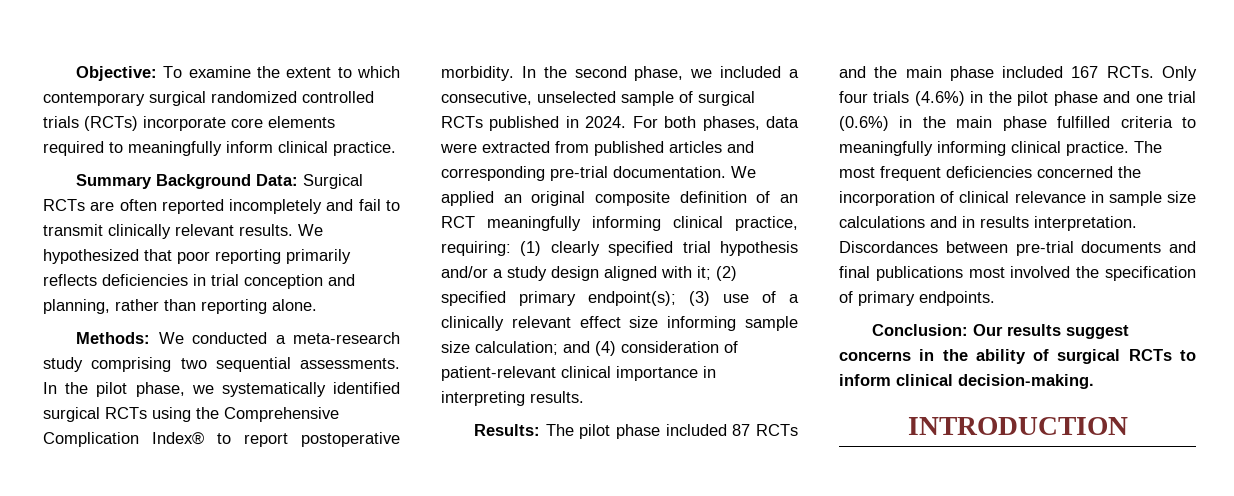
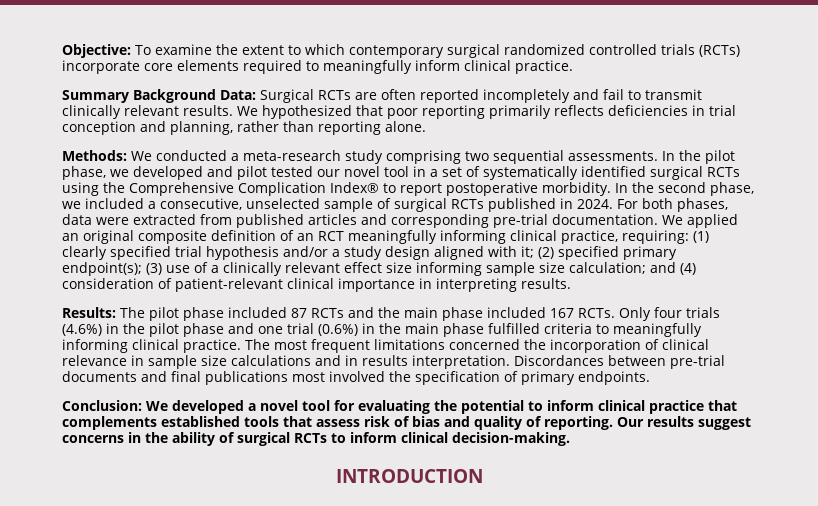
(214, 389) none -> [133,166,480,180] developed and pilot tested our novel tool in a set of
[946,166,1032,178] deficiencies -> [374,339,445,350] limitations
(969, 330) none -> [146,400,737,414] [62,416,613,430] We developed a novel tool for evaluating the potential to inform clinical practice that complements established tools that assess risk of bias and quality of reporting.

